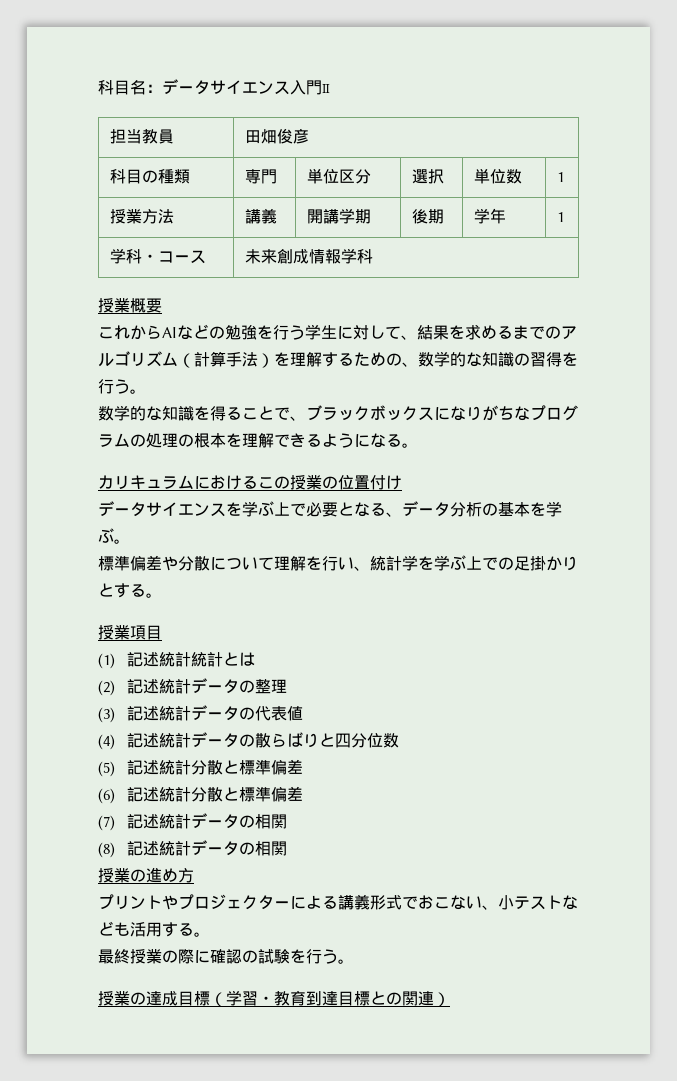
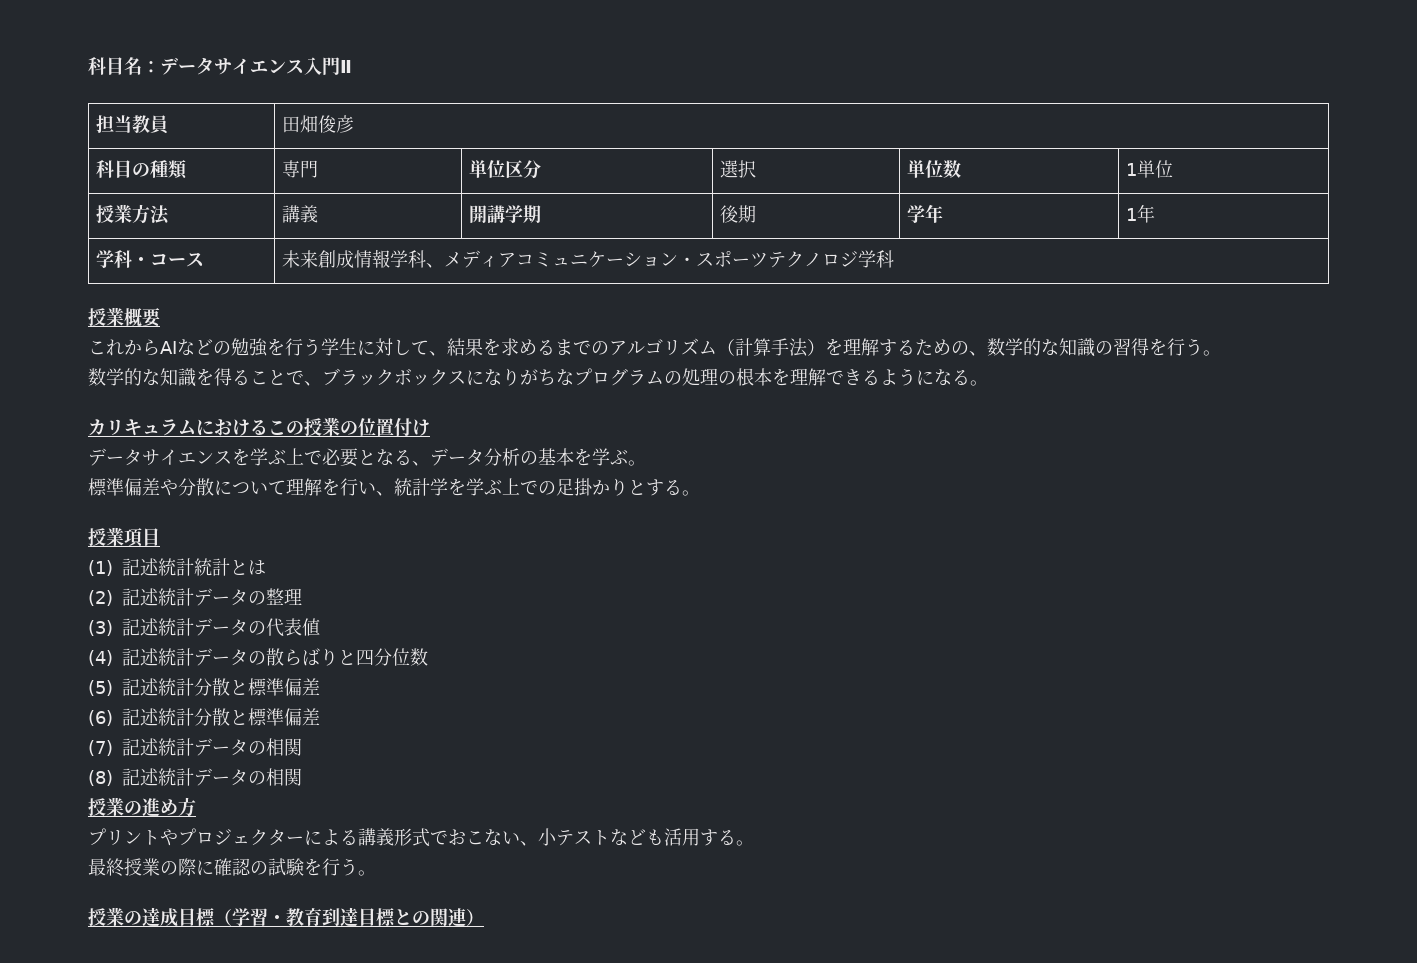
(565, 177) none -> [1136,160,1173,178] 単位
(565, 217) none -> [1136,204,1155,223] 年
(374, 256) none -> [425,250,894,268] 、メディアコミュニケーション・スポーツテクノロジ学科

